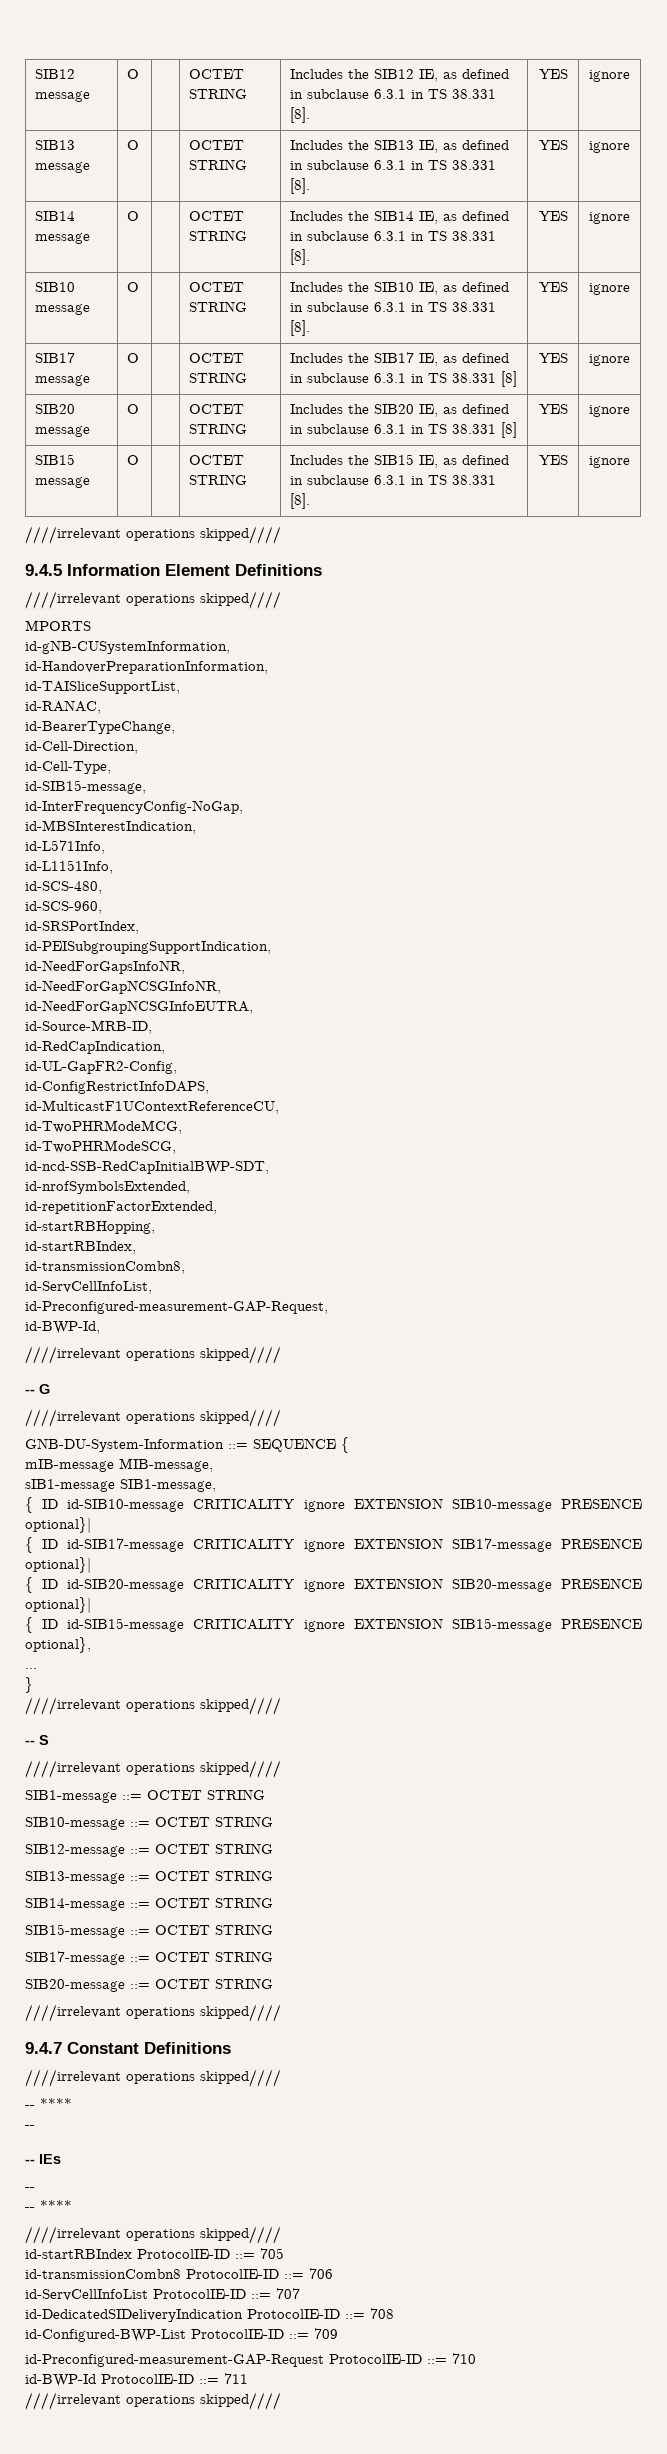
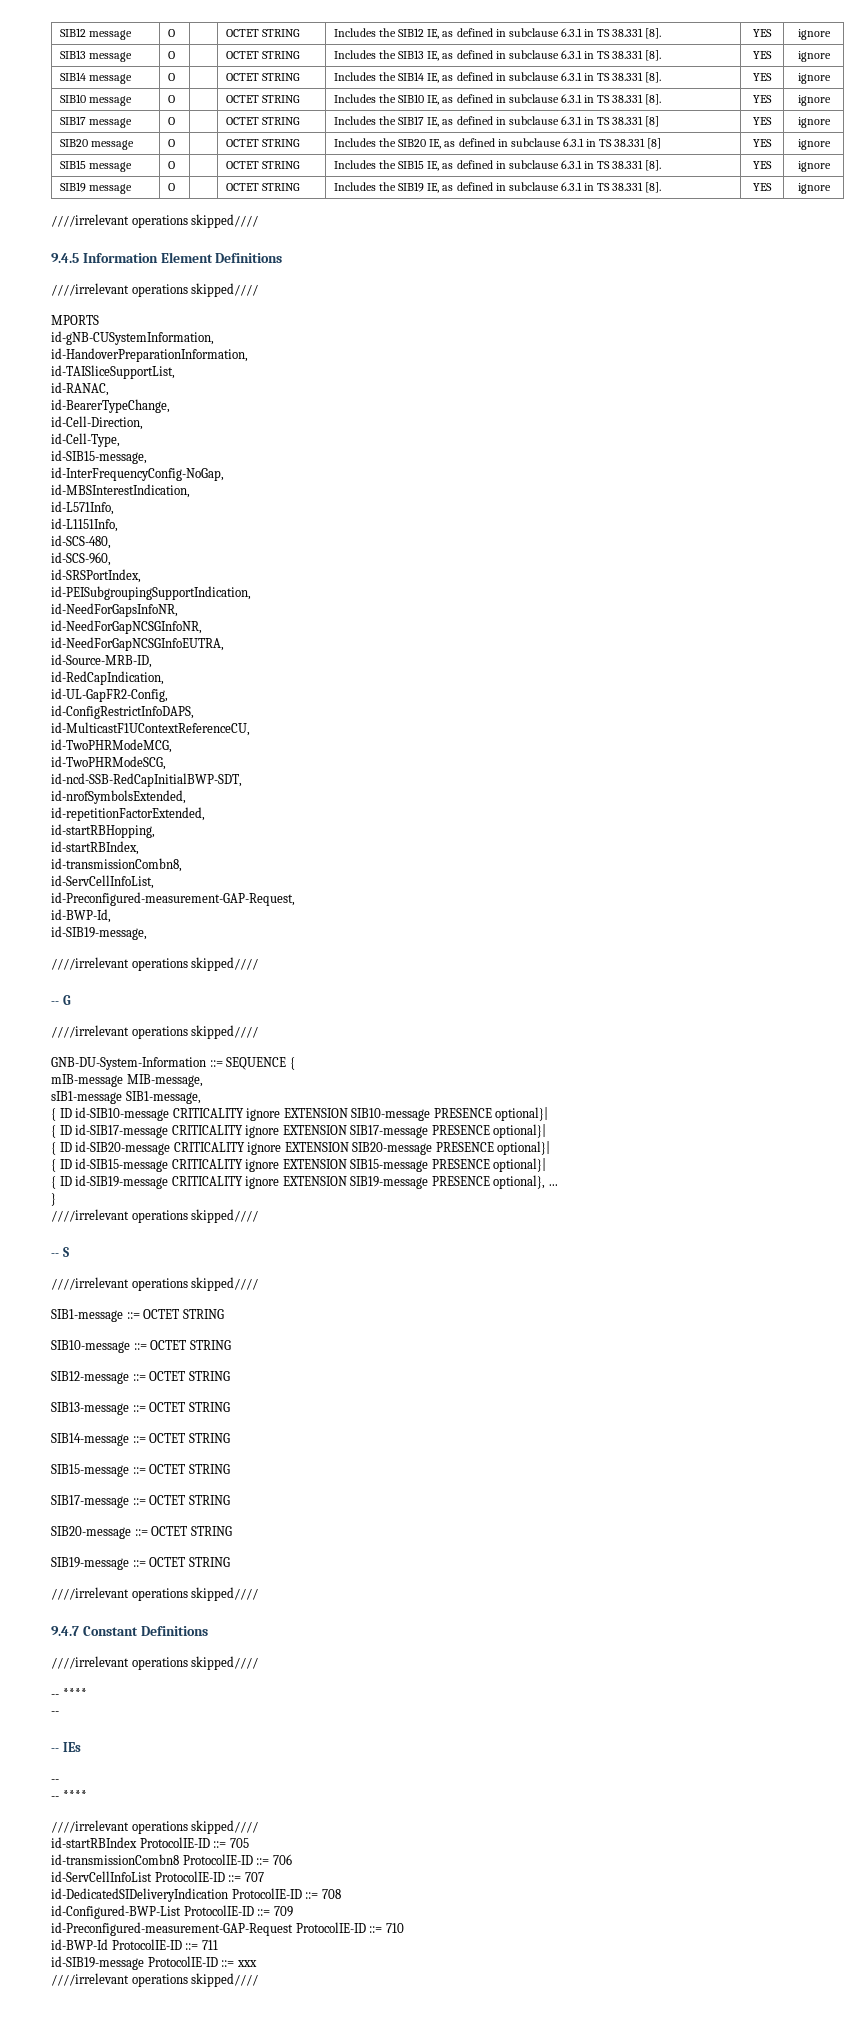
(630, 462) none -> [59,182,133,194] [167,183,175,191] [225,183,301,191] [333,182,662,193] [753,183,772,191] [797,183,831,194] // SIB19 message | O | | OCTET STRING | Includes the SIB19 IE, as defined in subclause 6.3.1 in TS 38.331 [8]. | YES | ignore
(100, 1327) none -> [51,926,147,940] // id-SIB19-message,
(642, 1623) none -> [493,1158,547,1172] [51,1175,490,1189] optional}| // { ID id-SIB19-message CRITICALITY ignore EXTENSION SIB19-message PRESENCE
(91, 1645) // -> (546, 1182) none
(273, 1983) none -> [51,1557,230,1570] // SIB19-message ::= OCTET STRING
(248, 2378) none -> [51,1956,257,1970] // id-SIB19-message ProtocolIE-ID ::= xxx

